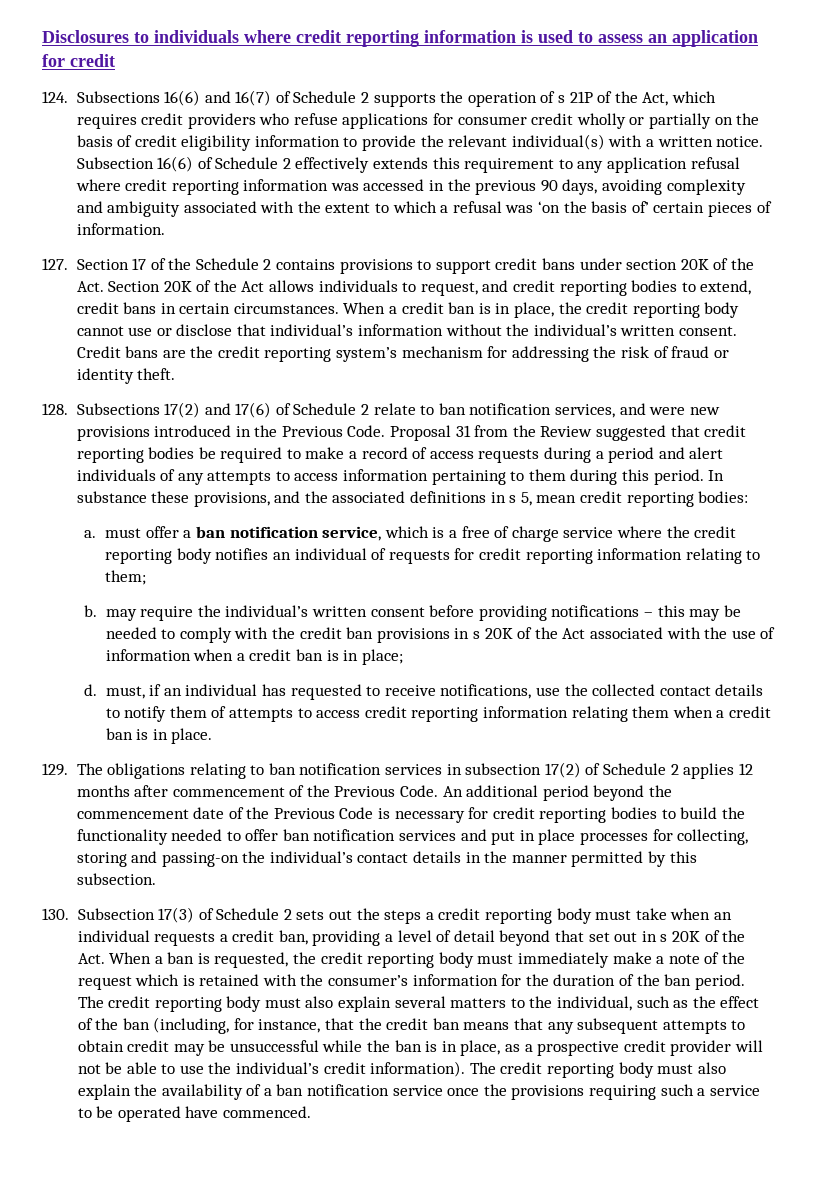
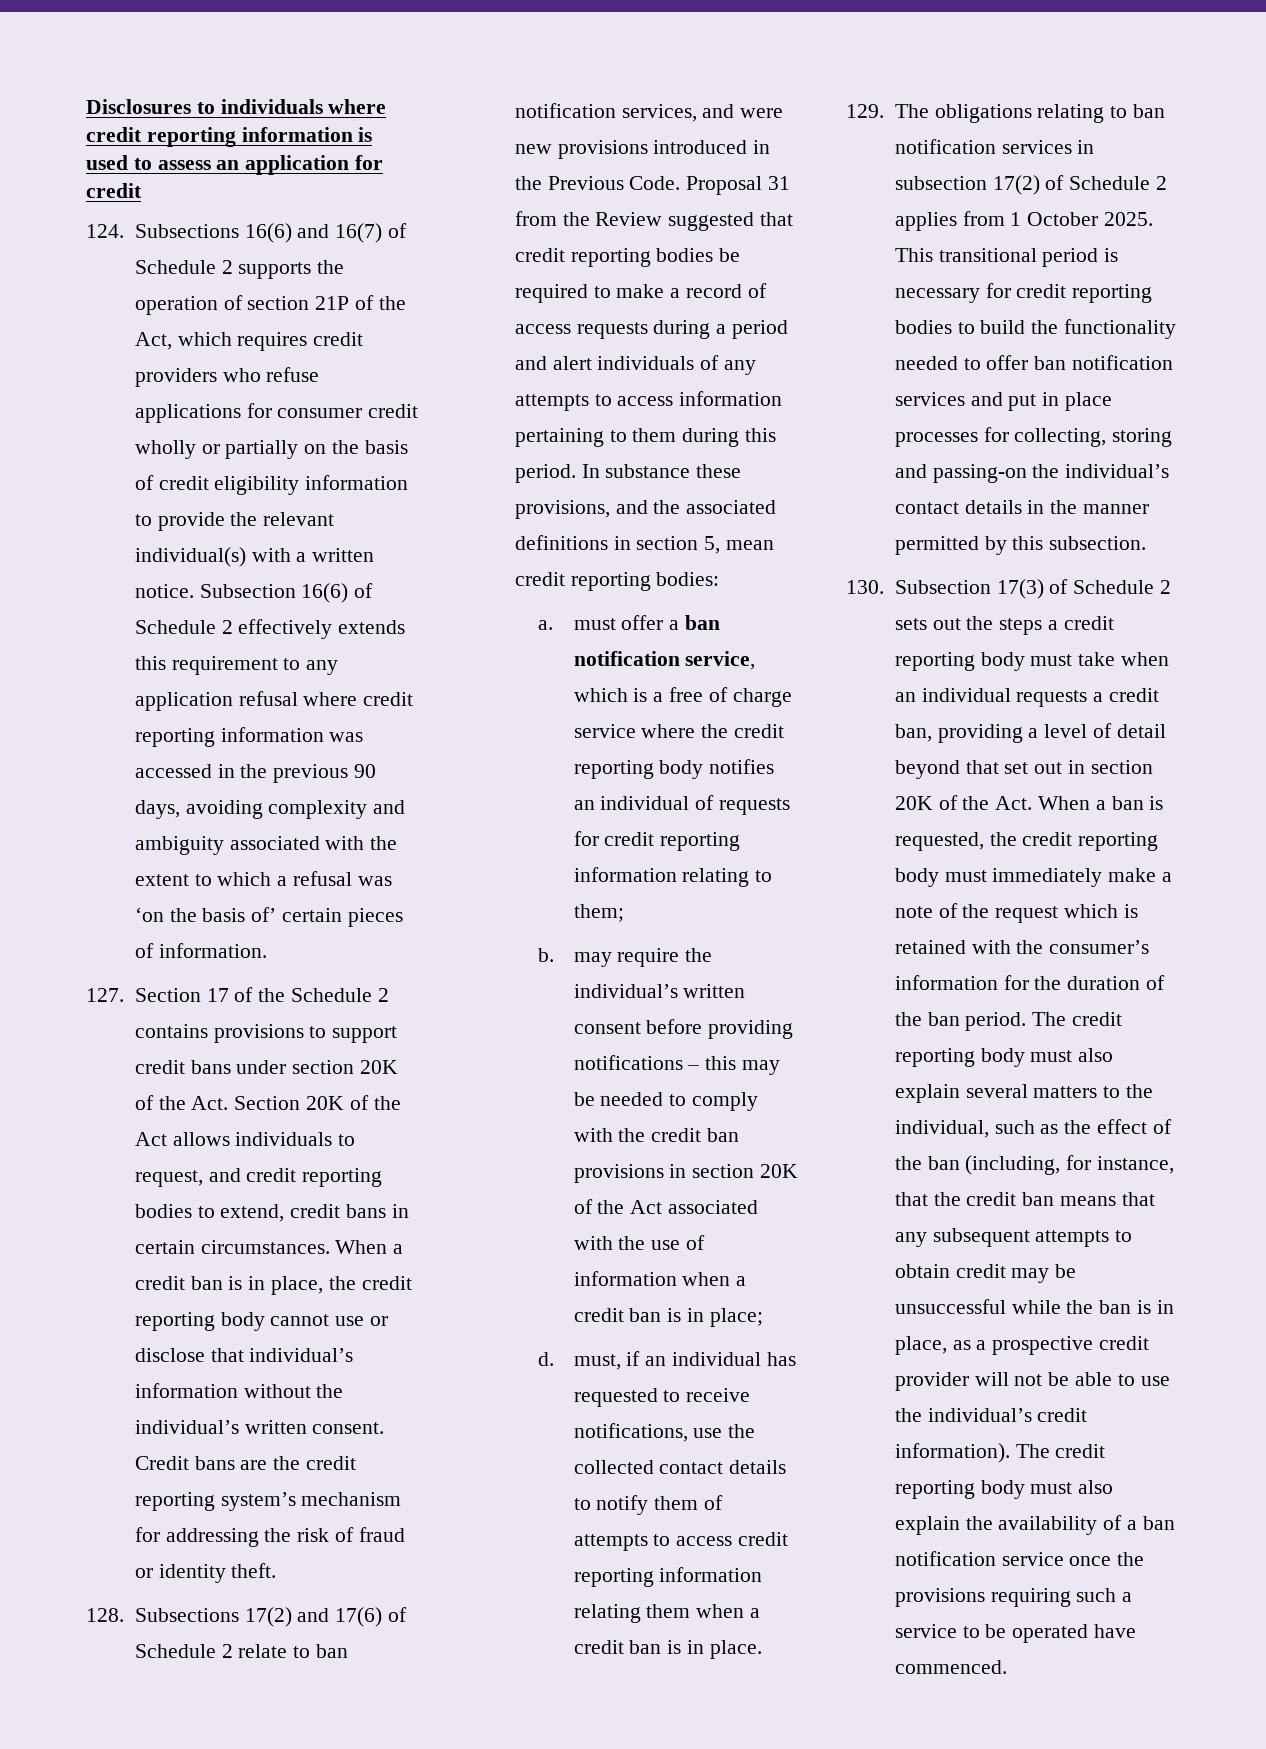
[557,95,565,103] s -> [247,296,310,310] section
[509,495,517,503] s -> [636,536,699,550] section
[472,631,480,639] s -> [692,1164,755,1178] section
[738,763,753,775] [76,785,672,801] [76,807,374,819] 12 months after commencement of the Previous Code. An additional period beyond the commencement date of the Previous Code -> [962,211,1153,226] [894,248,1099,267] from 1 October 2025. This transitional period
[660,934,668,942] s -> [1090,760,1153,774] section

